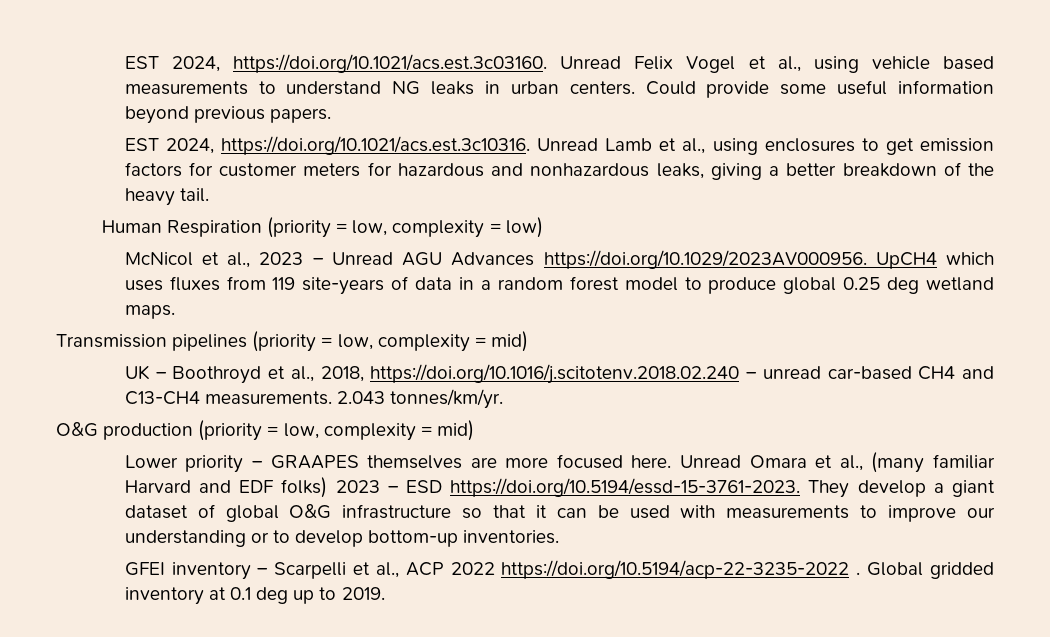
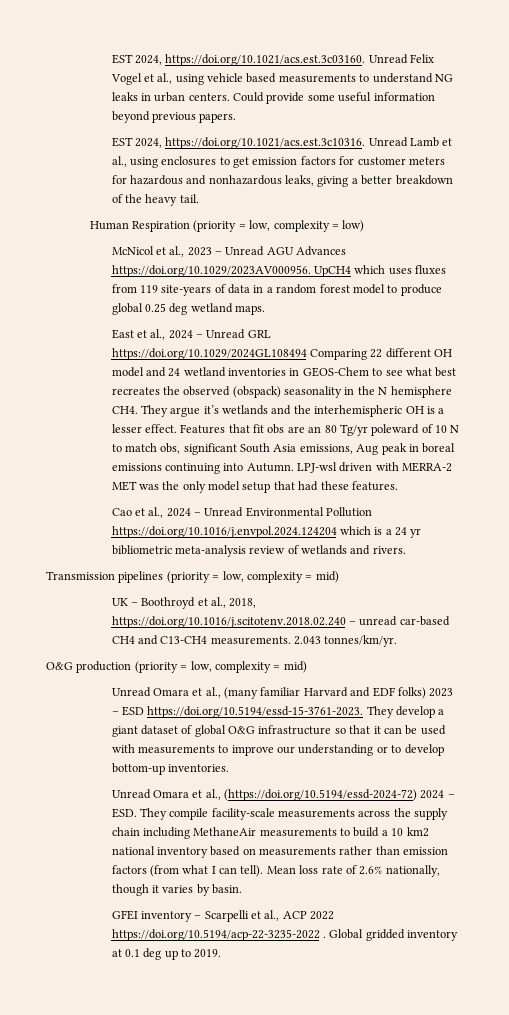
(175, 312) none -> [111,329,271,340] [111,348,452,360] [111,367,457,377] [111,386,452,398] [111,405,445,417] [111,424,460,436] [111,443,456,455] [111,462,453,474] [111,481,398,493] [111,507,373,518] [111,526,422,538] [111,545,406,557] // East et al., 2024 – Unread GRL https://doi.org/10.1029/2024GL108494 Comparing 22 different OH model and 24 wetland inventories in GEOS-Chem to see what best recreates the observed (obspack) seasonality in the N hemisphere CH4. They argue it’s wetlands and the interhemispheric OH is a lesser effect. Features that fit obs are an 80 Tg/yr poleward of 10 N to match obs, significant South Asia emissions, Aug peak in boreal emissions continuing into Autumn. LPJ-wsl driven with MERRA-2 MET was the only model setup that had these features. // Cao et al., 2024 – Unread Environmental Pollution https://doi.org/10.1016/j.envpol.2024.124204 which is a 24 yr bibliometric meta-analysis review of wetlands and rivers.
[124,454,672,473] Lower priority – GRAAPES themselves are more focused here. -> (307, 667) none
(560, 537) none -> [111,789,455,801] [111,808,449,820] [111,827,429,839] [111,846,449,858] [111,865,440,877] [111,884,242,896] // Unread Omara et al., (https://doi.org/10.5194/essd-2024-72) 2024 – ESD. They compile facility-scale measurements across the supply chain including MethaneAir measurements to build a 10 km2 national inventory based on measurements rather than emission factors (from what I can tell). Mean loss rate of 2.6% nationally, though it varies by basin.

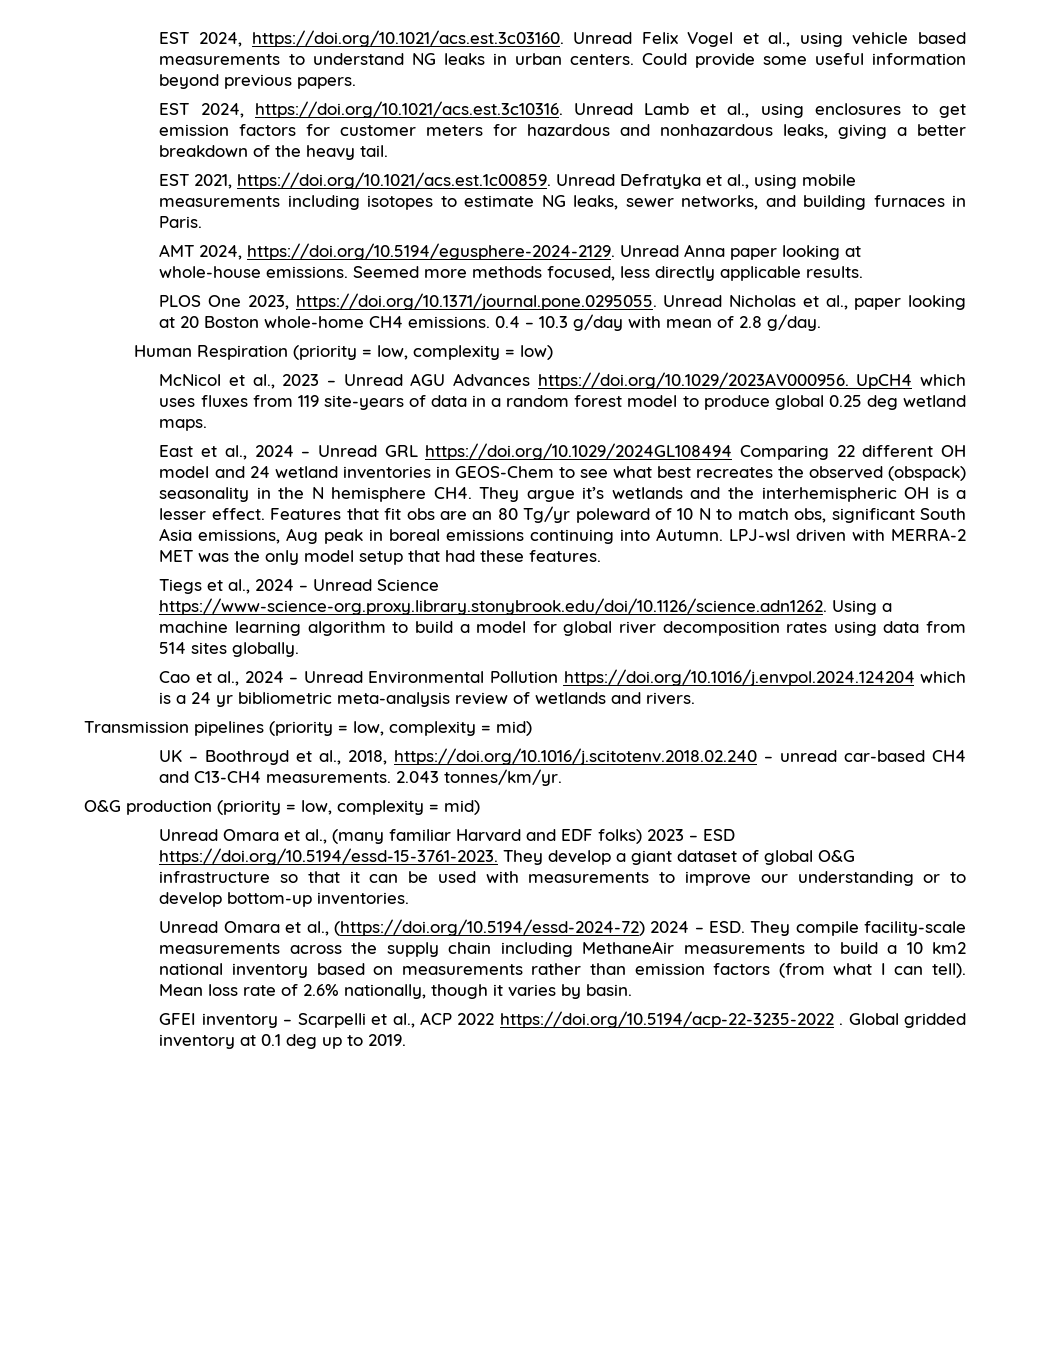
(199, 198) none -> [159,172,857,189] [159,195,966,210] [159,216,203,228] [159,243,862,260] [159,266,864,281] [159,293,967,310] [159,314,822,331] // EST 2021, https://doi.org/10.1021/acs.est.1c00859. Unread Defratyka et al., using mobile measurements including isotopes to estimate NG leaks, sewer networks, and building furnaces in Paris. // AMT 2024, https://doi.org/10.5194/egusphere-2024-2129. Unread Anna paper looking at whole-house emissions. Seemed more methods focused, less directly applicable results. // PLOS One 2023, https://doi.org/10.1371/journal.pone.0295055. Unread Nicholas et al., paper looking at 20 Boston whole-home CH4 emissions. 0.4 – 10.3 g/day with mean of 2.8 g/day.
(398, 486) none -> [159,579,440,594] [159,598,893,615] [159,621,967,636] [159,642,300,657] // Tiegs et al., 2024 – Unread Science https://www-science-org.proxy.library.stonybrook.edu/doi/10.1126/science.adn1262. Using a machine learning algorithm to build a model for global river decomposition rates using data from 514 sites globally.

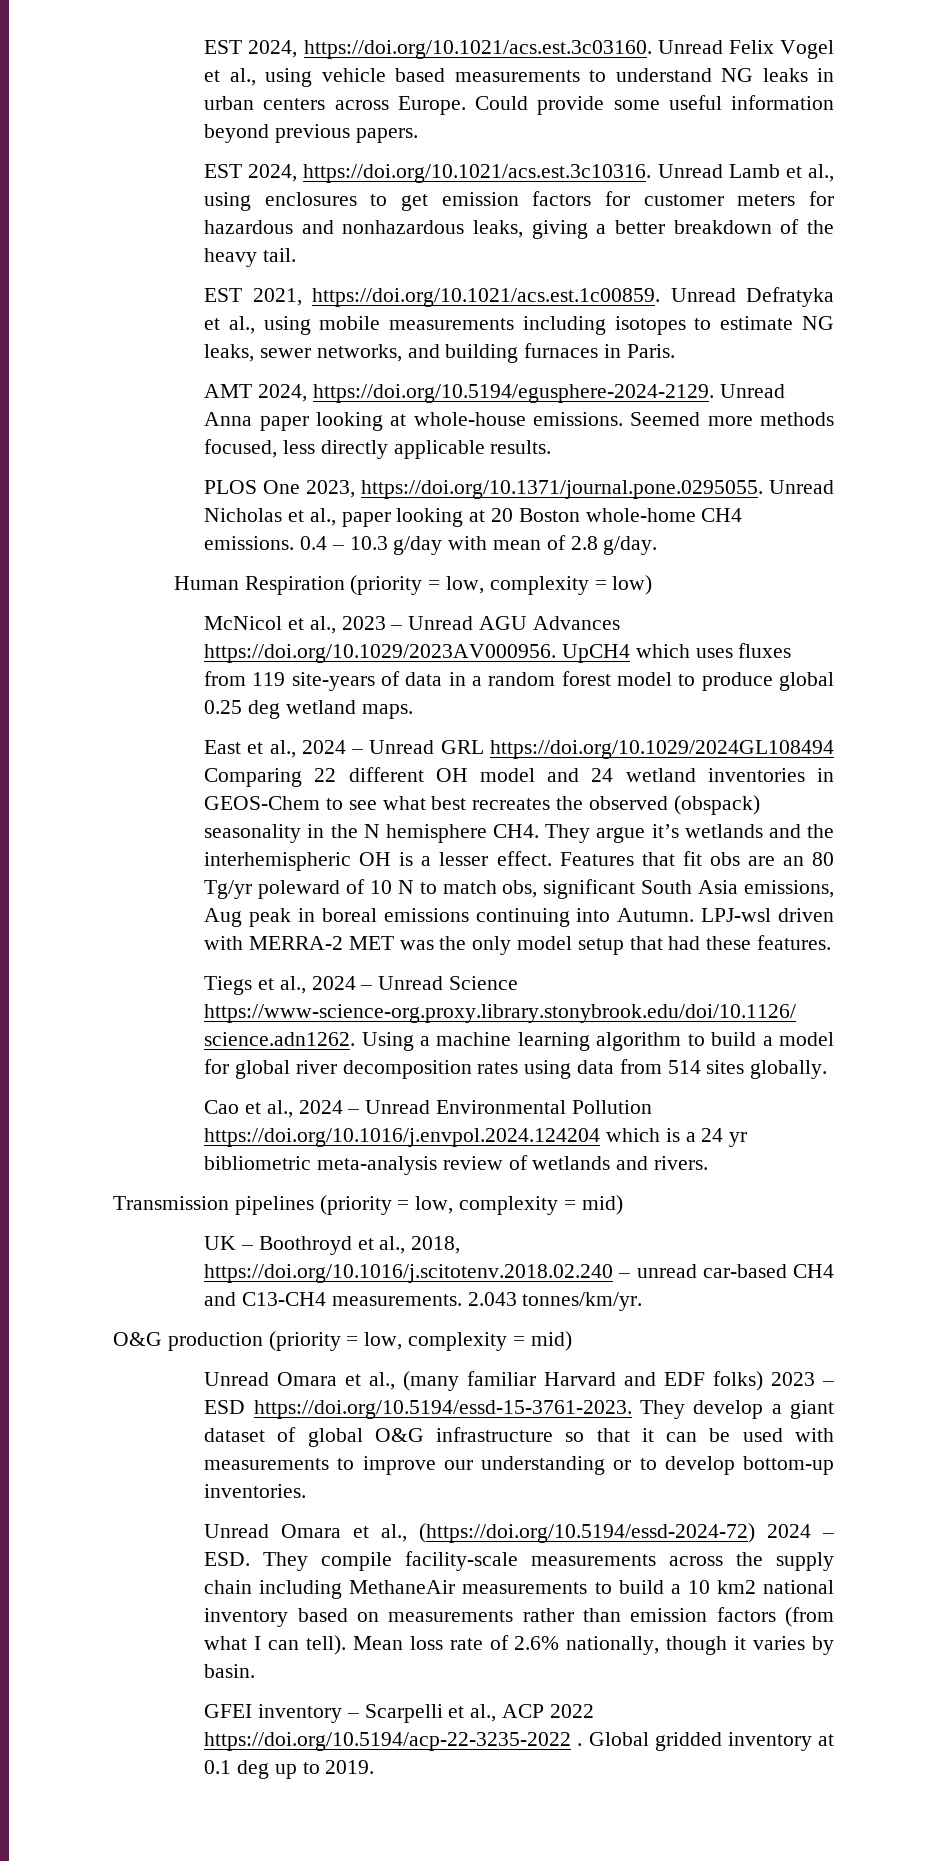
[569,54,634,65] centers. -> [263,96,466,115] centers across Europe.

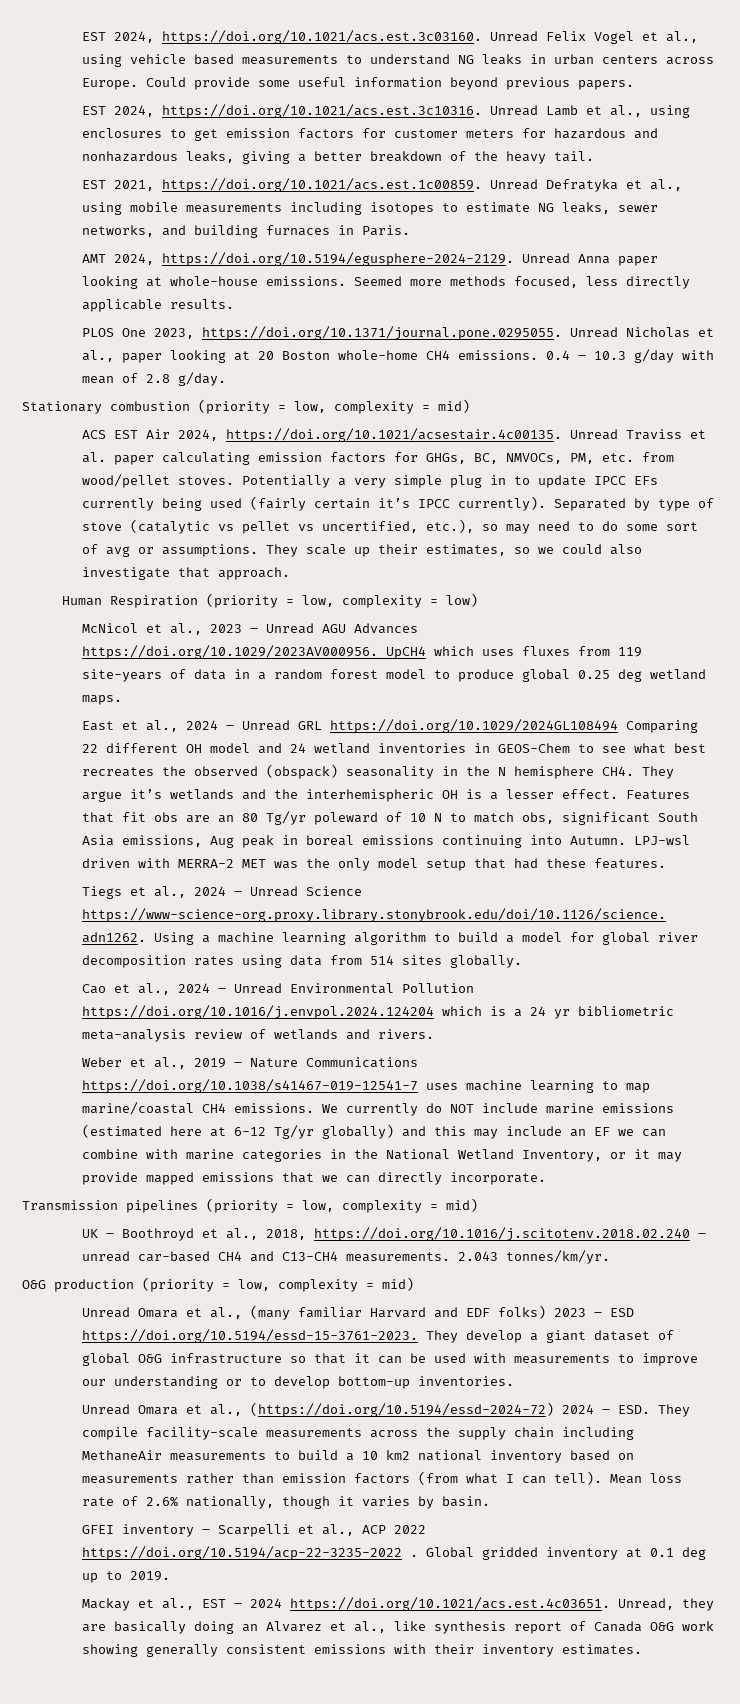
(658, 545) none -> [22,399,470,414] [81,428,706,442] [81,452,674,465] [81,474,658,488] [81,496,714,511] [81,519,698,534] [81,544,642,557] [81,567,290,580] // Stationary combustion (priority = low, complexity = mid) // ACS EST Air 2024, https://doi.org/10.1021/acsestair.4c00135. Unread Traviss et al. paper calculating emission factors for GHGs, BC, NMVOCs, PM, etc. from wood/pellet stoves. Potentially a very simple plug in to update IPCC EFs currently being used (fairly certain it’s IPCC currently). Separated by type of stove (catalytic vs pellet vs uncertified, etc.), so may need to do some sort of avg or assumptions. They scale up their estimates, so we could also investigate that approach.
(709, 1163) none -> [81,1057,418,1069] [81,1079,650,1093] [81,1102,674,1116] [81,1124,666,1139] [81,1149,682,1162] [81,1172,546,1185] // Weber et al., 2019 – Nature Communications https://doi.org/10.1038/s41467-019-12541-7 uses machine learning to map marine/coastal CH4 emissions. We currently do NOT include marine emissions (estimated here at 6-12 Tg/yr globally) and this may include an EF we can combine with marine categories in the National Wetland Inventory, or it may provide mapped emissions that we can directly incorporate.
(375, 1767) none -> [81,1597,714,1611] [81,1621,714,1634] [81,1644,642,1657] // Mackay et al., EST – 2024 https://doi.org/10.1021/acs.est.4c03651. Unread, they are basically doing an Alvarez et al., like synthesis report of Canada O&G work showing generally consistent emissions with their inventory estimates.

